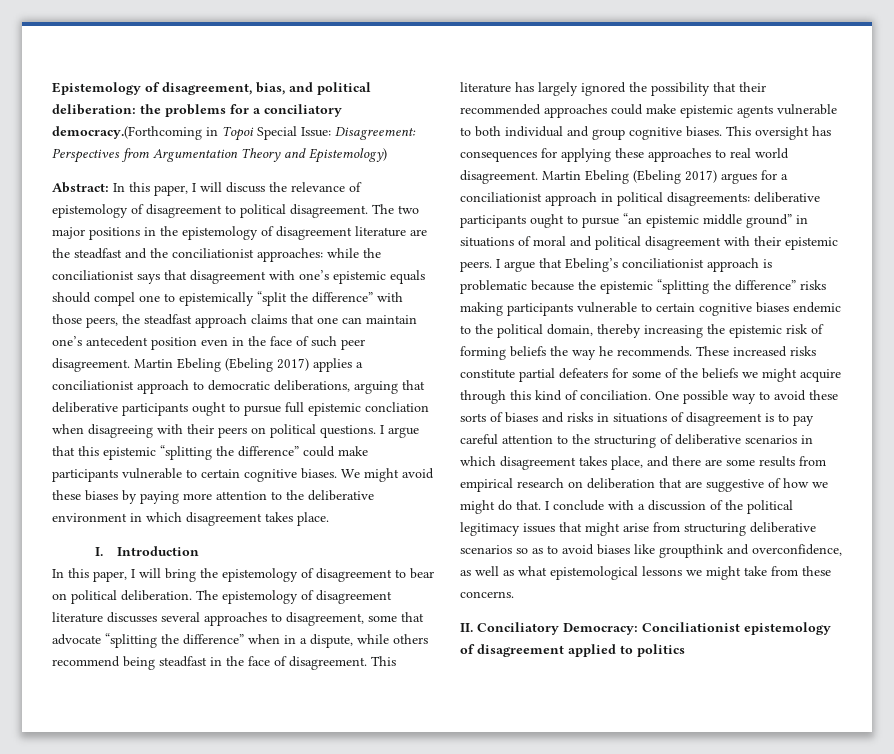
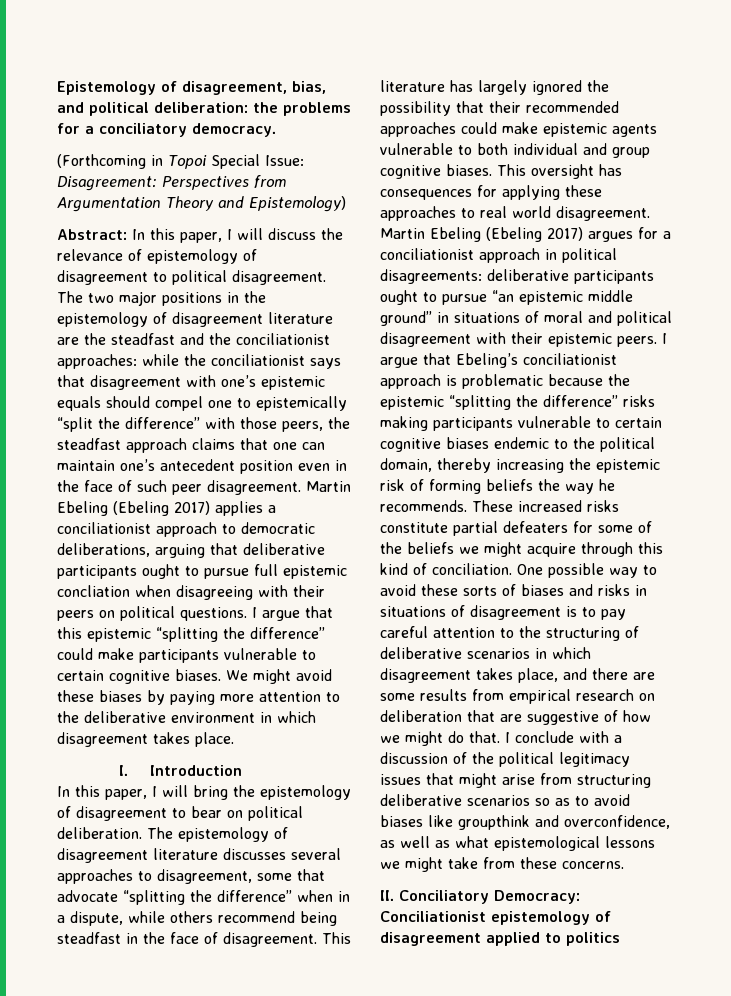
[52,126,202,140] democracy.(Forthcoming -> [192,123,276,137] [57,154,146,169] democracy. // (Forthcoming

